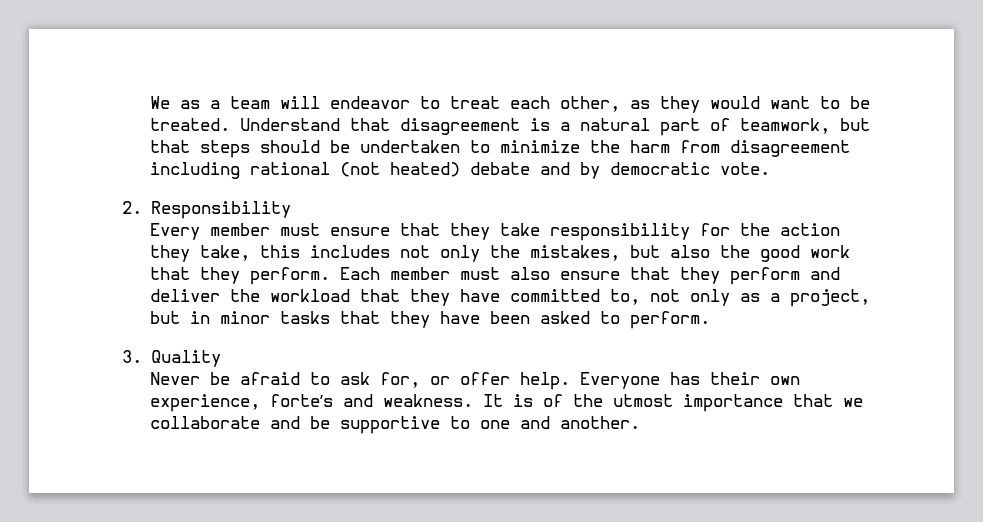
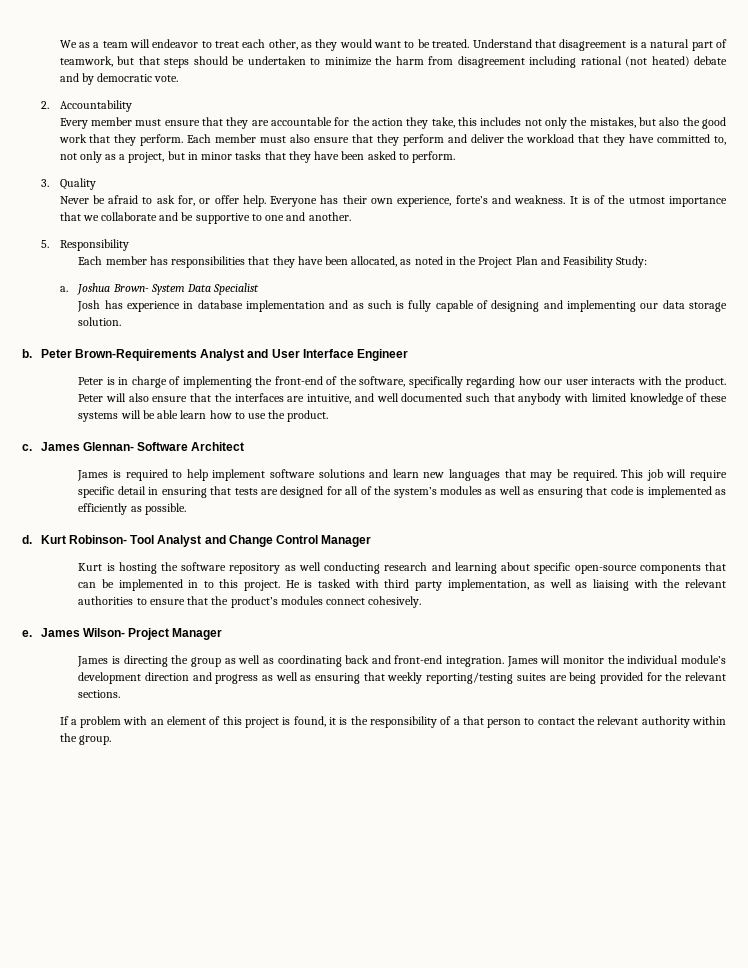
[150,201,291,219] Responsibility -> [59,100,132,112] Accountability
[500,223,691,241] take responsibility -> [251,117,332,126] are accountable
(641, 422) none -> [40,239,129,251] [78,256,648,268] [59,283,260,295] [77,300,728,312] [78,317,122,326] [22,349,409,361] [78,376,727,388] [78,393,728,405] [78,410,329,422] [22,442,245,451] [77,469,727,481] [78,486,726,498] [78,503,186,515] [22,535,372,547] [78,562,727,574] [78,579,726,591] [78,596,422,608] [22,628,223,640] [77,655,726,667] [78,672,726,684] [78,690,121,698] [59,716,726,728] [59,733,111,745] // 5. Responsibility // Each member has responsibilities that they have been allocated, as noted in the Project Plan and Feasibility Study: // a. Joshua Brown- System Data Specialist // Josh has experience in database implementation and as such is fully capable of designing and implementing our data storage solution. // b. Peter Brown-Requirements Analyst and User Interface Engineer // Peter is in charge of implementing the front-end of the software, specifically regarding how our user interacts with the product. Peter will also ensure that the interfaces are intuitive, and well documented such that anybody with limited knowledge of these systems will be able learn how to use the product. // c. James Glennan- Software Architect // James is required to help implement software solutions and learn new languages that may be required. This job will require specific detail in ensuring that tests are designed for all of the system’s modules as well as ensuring that code is implemented as efficiently as possible. // d. Kurt Robinson- Tool Analyst and Change Control Manager // Kurt is hosting the software repository as well conducting research and learning about specific open-source components that can be implemented in to this project. He is tasked with third party implementation, as well as liaising with the relevant authorities to ensure that the product’s modules connect cohesively. // e. James Wilson- Project Manager // James is directing the group as well as coordinating back and front-end integration. James will monitor the individual module’s development direction and progress as well as ensuring that weekly reporting/testing suites are being provided for the relevant sections. // If a problem with an element of this project is found, it is the responsibility of a that person to contact the relevant authority within the group.

